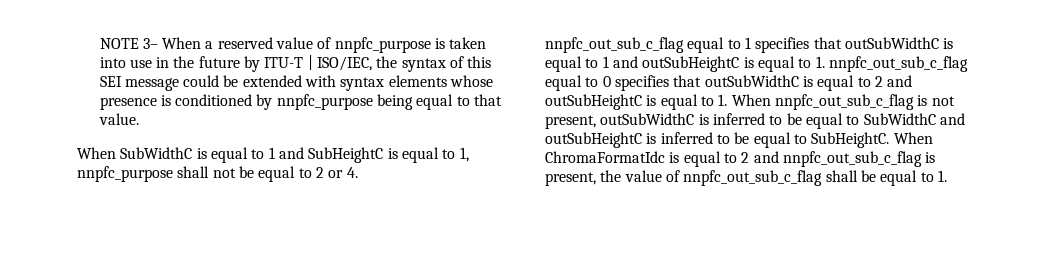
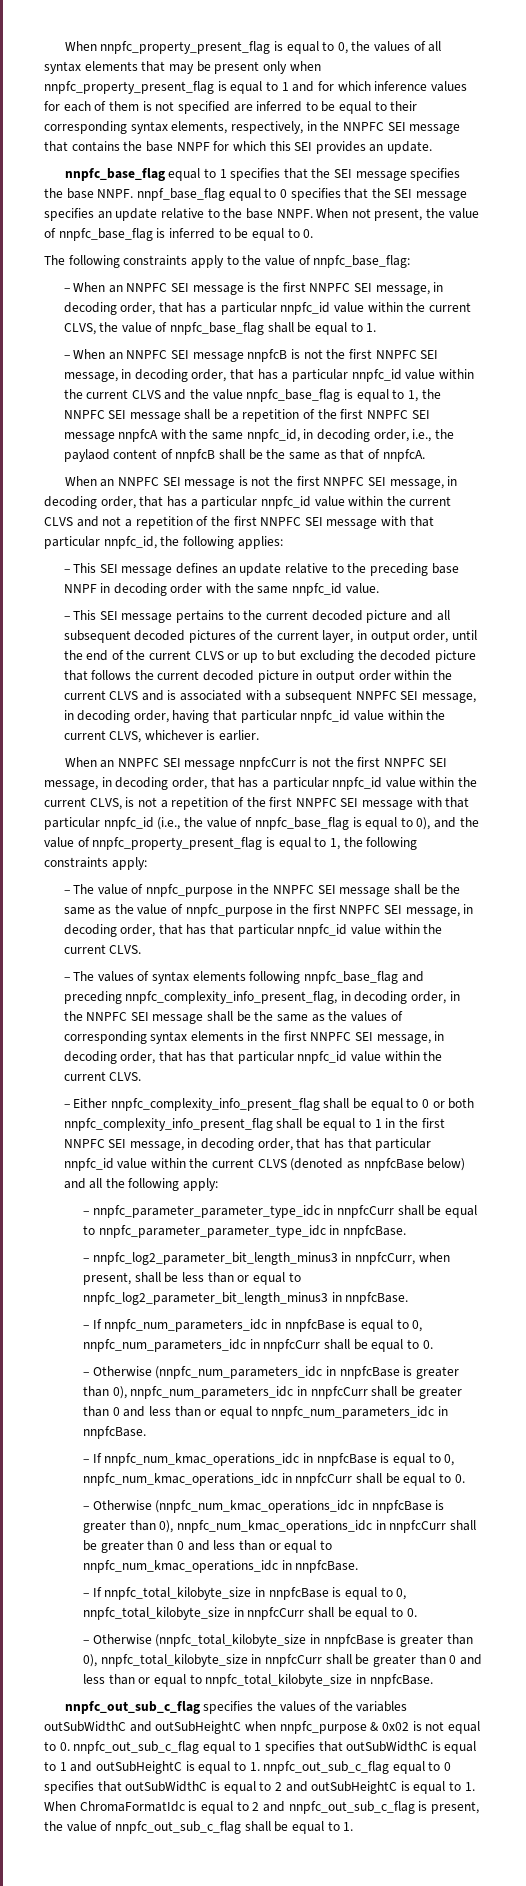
[99,37,487,53] [99,55,492,72] [99,75,494,91] [99,94,503,110] [98,113,139,125] [77,147,469,163] [77,166,358,182] NOTE 3– When a reserved value of nnpfc_purpose is taken into use in the future by ITU-T | ISO/IEC, the syntax of this SEI message could be extended with syntax elements whose presence is conditioned by nnpfc_purpose being equal to that value. // When SubWidthC is equal to 1 and SubHeightC is equal to 1, nnpfc_purpose shall not be equal to 2 or 4. // -> [64,41,442,54] [44,61,321,74] [44,81,467,94] [44,101,418,114] [44,121,461,134] [44,141,433,154] [64,168,461,181] [44,188,468,201] [44,208,479,221] [44,228,314,241] [44,255,411,268] [63,282,444,295] [63,302,471,315] [63,322,377,335] [63,349,439,362] [63,369,474,382] [63,389,441,402] [63,409,430,422] [63,429,454,442] [63,449,425,462] [64,476,458,489] [44,496,452,509] [44,516,434,529] [44,536,283,549] [63,563,459,576] [63,583,379,596] [63,610,450,623] [63,630,477,643] [63,650,476,663] [63,670,452,683] [63,690,476,703] [63,710,446,723] [63,730,260,743] [64,757,447,770] [44,777,478,790] [44,797,470,810] [44,817,479,830] [44,837,418,850] [44,857,147,870] [63,884,461,897] [63,904,474,917] [63,924,443,937] [63,944,142,954] [63,971,424,984] [63,991,460,1004] [63,1011,403,1024] [63,1031,445,1044] [63,1051,443,1064] [63,1071,142,1081] [63,1098,475,1111] [63,1118,445,1131] [63,1138,432,1151] [63,1158,466,1171] [63,1178,219,1191] [83,1205,477,1218] [83,1225,406,1238] [83,1252,450,1265] [83,1272,301,1285] [83,1292,409,1305] [83,1319,423,1332] [83,1339,433,1352] [83,1366,459,1379] [83,1386,462,1399] [83,1406,448,1419] [83,1426,147,1439] [83,1453,455,1466] [83,1473,465,1486] [83,1500,445,1513] [83,1520,476,1533] [83,1540,332,1553] [83,1560,359,1573] [83,1587,407,1600] [83,1607,417,1620] [83,1634,473,1647] [83,1654,482,1667] [83,1674,433,1687] [64,1701,408,1714] [44,1721,480,1734] [44,1741,70,1751] When nnpfc_property_present_flag is equal to 0, the values of all syntax elements that may be present only when nnpfc_property_present_flag is equal to 1 and for which inference values for each of them is not specified are inferred to be equal to their corresponding syntax elements, respectively, in the NNPFC SEI message that contains the base NNPF for which this SEI provides an update. // nnpfc_base_flag equal to 1 specifies that the SEI message specifies the base NNPF. nnpf_base_flag equal to 0 specifies that the SEI message specifies an update relative to the base NNPF. When not present, the value of nnpfc_base_flag is inferred to be equal to 0. // The following constraints apply to the value of nnpfc_base_flag: // – When an NNPFC SEI message is the first NNPFC SEI message, in decoding order, that has a particular nnpfc_id value within the current CLVS, the value of nnpfc_base_flag shall be equal to 1. // – When an NNPFC SEI message nnpfcB is not the first NNPFC SEI message, in decoding order, that has a particular nnpfc_id value within the current CLVS and the value nnpfc_base_flag is equal to 1, the NNPFC SEI message shall be a repetition of the first NNPFC SEI message nnpfcA with the same nnpfc_id, in decoding order, i.e., the paylaod content of nnpfcB shall be the same as that of nnpfcA. // When an NNPFC SEI message is not the first NNPFC SEI message, in decoding order, that has a particular nnpfc_id value within the current CLVS and not a repetition of the first NNPFC SEI message with that particular nnpfc_id, the following applies: // – This SEI message defines an update relative to the preceding base NNPF in decoding order with the same nnpfc_id value. // – This SEI message pertains to the current decoded picture and all subsequent decoded pictures of the current layer, in output order, until the end of the current CLVS or up to but excluding the decoded picture that follows the current decoded picture in output order within the current CLVS and is associated with a subsequent NNPFC SEI message, in decoding order, having that particular nnpfc_id value within the current CLVS, whichever is earlier. // When an NNPFC SEI message nnpfcCurr is not the first NNPFC SEI message, in decoding order, that has a particular nnpfc_id value within the current CLVS, is not a repetition of the first NNPFC SEI message with that particular nnpfc_id (i.e., the value of nnpfc_base_flag is equal to 0), and the value of nnpfc_property_present_flag is equal to 1, the following constraints apply: // – The value of nnpfc_purpose in the NNPFC SEI message shall be the same as the value of nnpfc_purpose in the first NNPFC SEI message, in decoding order, that has that particular nnpfc_id value within the current CLVS. // – The values of syntax elements following nnpfc_base_flag and preceding nnpfc_complexity_info_present_flag, in decoding order, in the NNPFC SEI message shall be the same as the values of corresponding syntax elements in the first NNPFC SEI message, in decoding order, that has that particular nnpfc_id value within the current CLVS. // – Either nnpfc_complexity_info_present_flag shall be equal to 0 or both nnpfc_complexity_info_present_flag shall be equal to 1 in the first NNPFC SEI message, in decoding order, that has that particular nnpfc_id value within the current CLVS (denoted as nnpfcBase below) and all the following apply: // – nnpfc_parameter_parameter_type_idc in nnpfcCurr shall be equal to nnpfc_parameter_parameter_type_idc in nnpfcBase. // – nnpfc_log2_parameter_bit_length_minus3 in nnpfcCurr, when present, shall be less than or equal to nnpfc_log2_parameter_bit_length_minus3 in nnpfcBase. // – If nnpfc_num_parameters_idc in nnpfcBase is equal to 0, nnpfc_num_parameters_idc in nnpfcCurr shall be equal to 0. // – Otherwise (nnpfc_num_parameters_idc in nnpfcBase is greater than 0), nnpfc_num_parameters_idc in nnpfcCurr shall be greater than 0 and less than or equal to nnpfc_num_parameters_idc in nnpfcBase. // – If nnpfc_num_kmac_operations_idc in nnpfcBase is equal to 0, nnpfc_num_kmac_operations_idc in nnpfcCurr shall be equal to 0. // – Otherwise (nnpfc_num_kmac_operations_idc in nnpfcBase is greater than 0), nnpfc_num_kmac_operations_idc in nnpfcCurr shall be greater than 0 and less than or equal to nnpfc_num_kmac_operations_idc in nnpfcBase. // – If nnpfc_total_kilobyte_size in nnpfcBase is equal to 0, nnpfc_total_kilobyte_size in nnpfcCurr shall be equal to 0. // – Otherwise (nnpfc_total_kilobyte_size in nnpfcBase is greater than 0), nnpfc_total_kilobyte_size in nnpfcCurr shall be greater than 0 and less than or equal to nnpfc_total_kilobyte_size in nnpfcBase. // nnpfc_out_sub_c_flag specifies the values of the variables outSubWidthC and outSubHeightC when nnpfc_purpose & 0x02 is not equal to 0.
[774,94,955,110] [545,113,965,129] [545,132,933,148] nnpfc_out_sub_c_flag is not present, outSubWidthC is inferred to be equal to SubWidthC and outSubHeightC is inferred to be equal to SubHeightC. When -> (76, 1806) none

